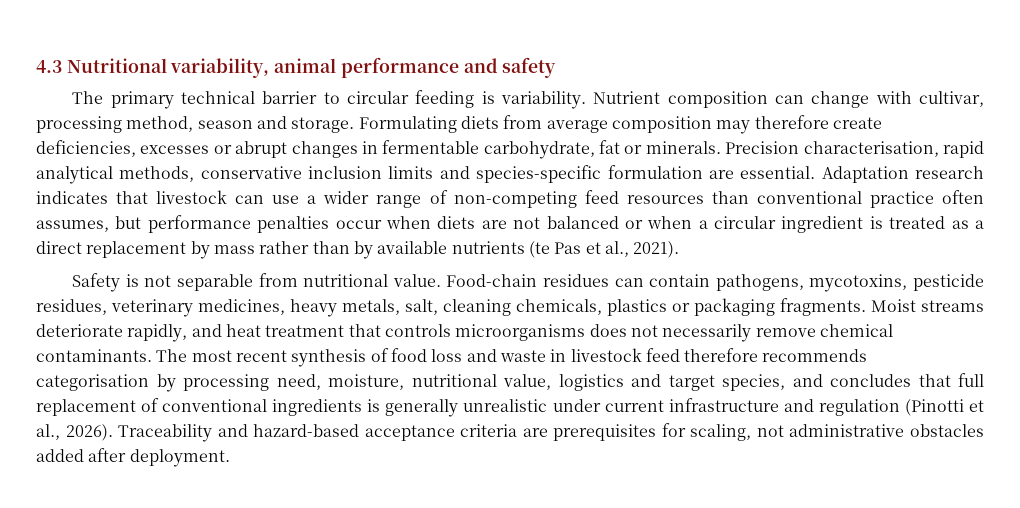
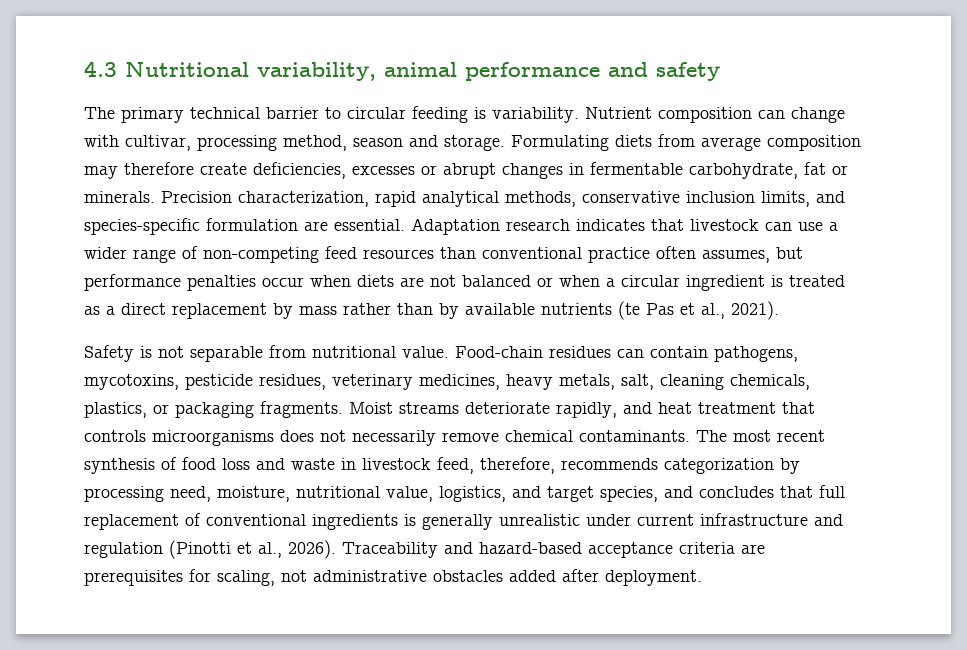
[803,141,939,157] characterisation, -> [238,191,369,207] characterization,
[388,166,434,179] limits -> [761,191,810,207] limits,
[607,299,667,316] plastics -> [84,402,147,418] plastics,
[645,348,868,362] [36,374,149,391] feed therefore recommends categorisation -> [437,457,774,474] feed, therefore, recommends categorization
[558,374,624,391] logistics -> [439,486,506,502] logistics,

